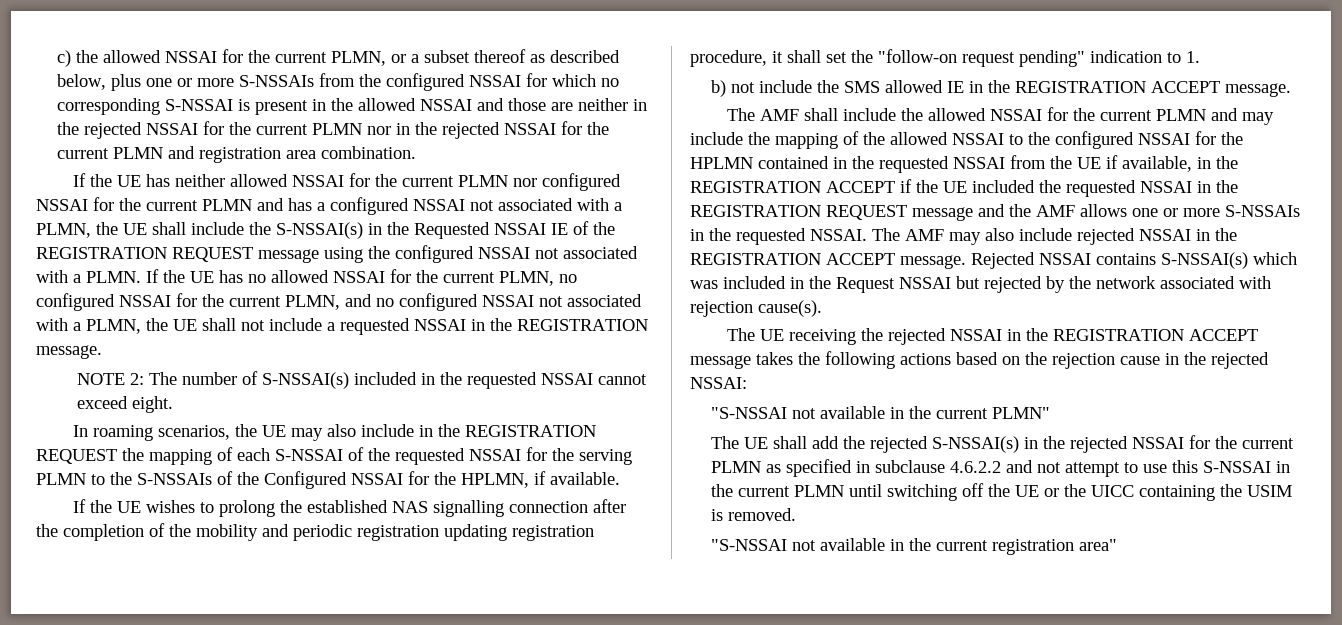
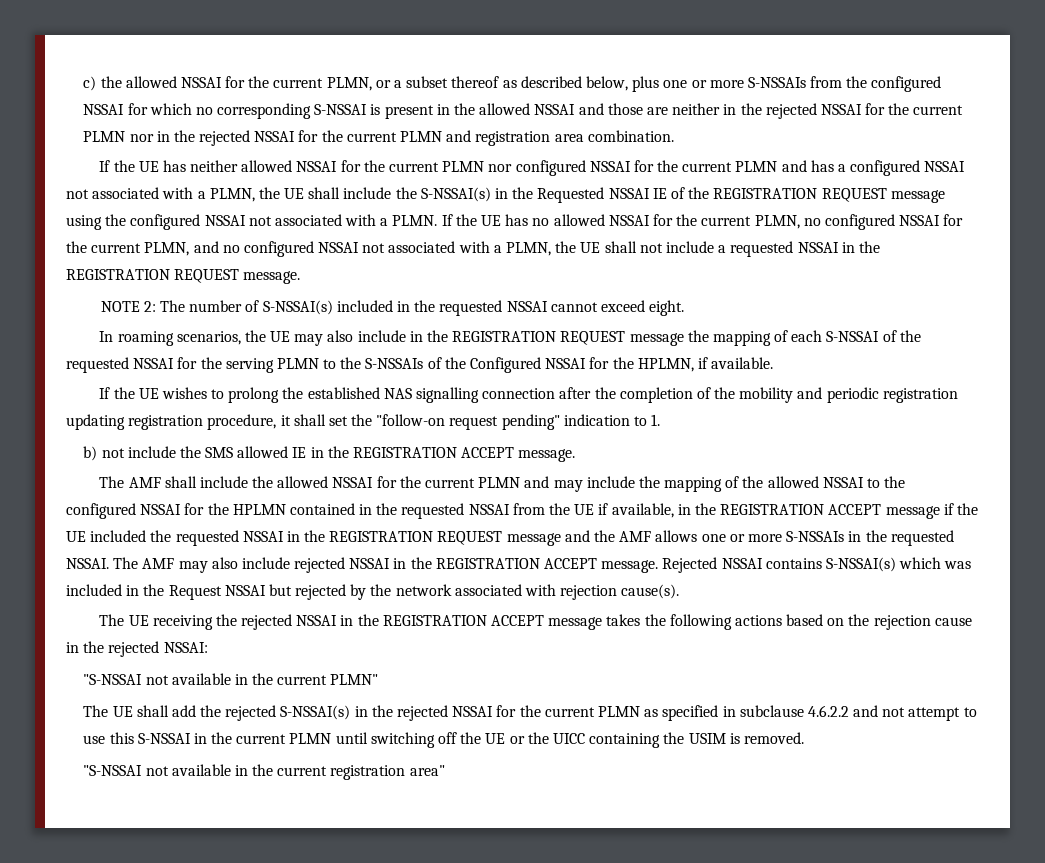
(648, 325) none -> [174,269,240,283] REQUEST
(117, 456) none -> [629,333,684,346] message
(895, 187) none -> [885,506,940,519] message

